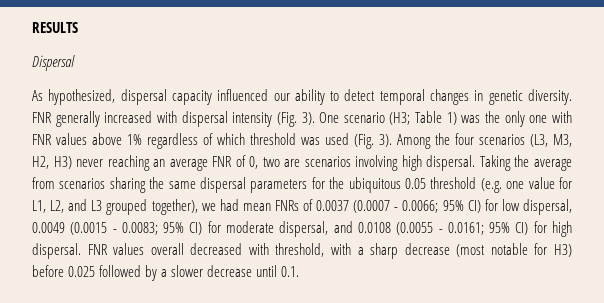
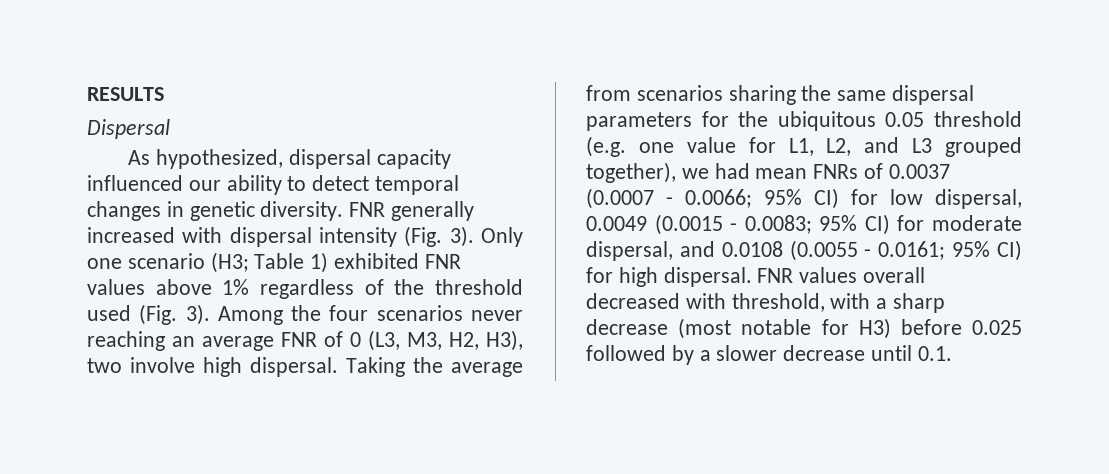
[319,112,340,123] One -> [480,227,523,247] [87,258,122,269] Only one
[461,111,572,127] was the only one with -> [334,253,420,269] exhibited
[217,133,320,145] which threshold was -> [394,279,523,295] the threshold
[530,134,572,147] [32,156,72,169] (L3, M3, H2, H3) -> (463, 313) none
[249,155,399,171] 0, two are scenarios involving -> [350,330,523,351] [87,357,195,373] 0 (L3, M3, H2, H3), two involve

